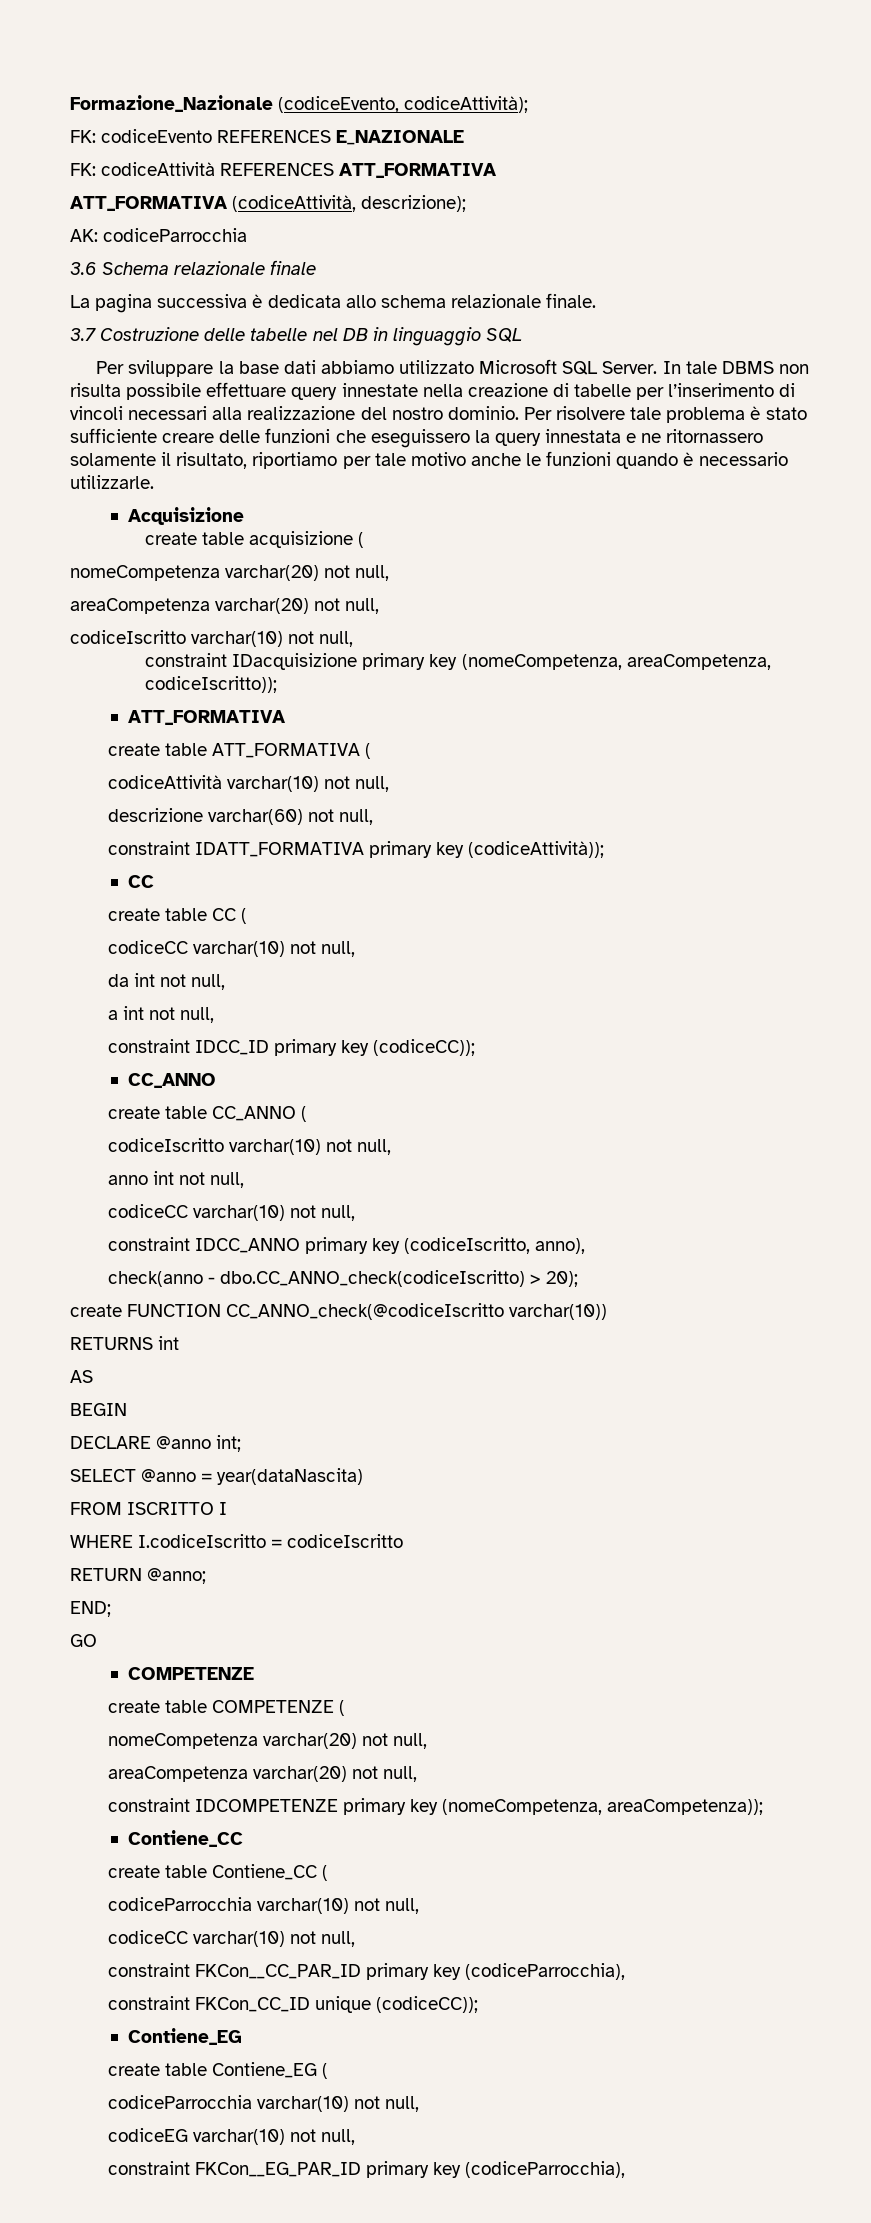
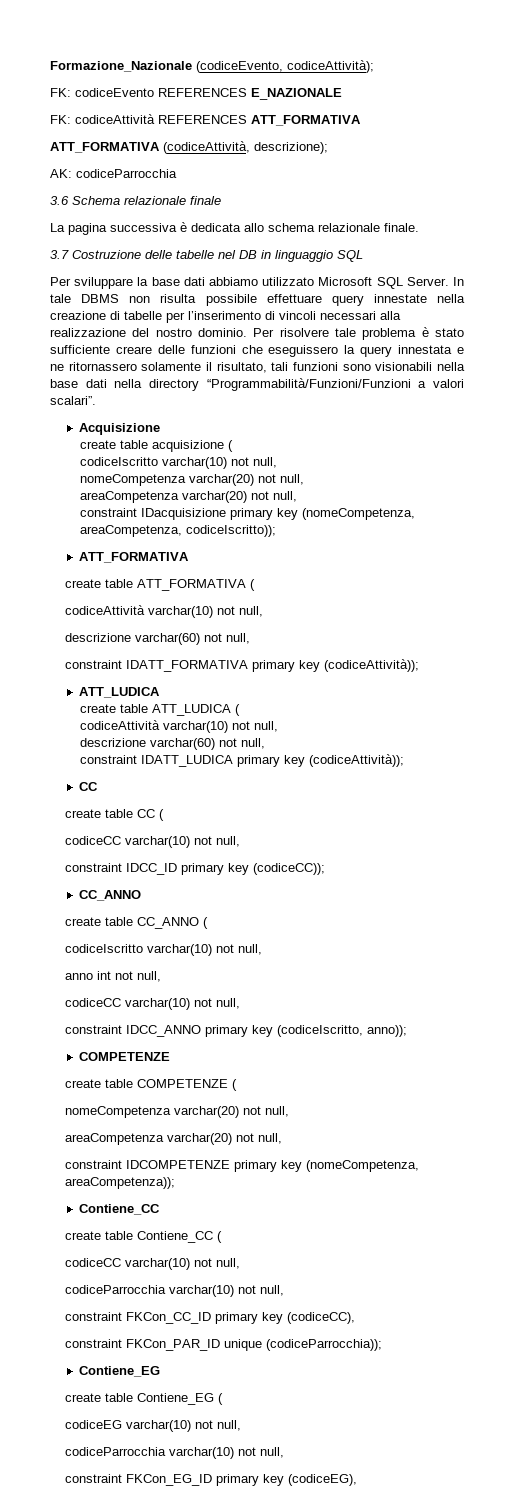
[252,451,788,469] [70,475,154,489] riportiamo per tale motivo anche le funzioni quando è necessario utilizzarle. -> [271,362,466,371] [50,378,464,391] [50,396,96,405] tali funzioni sono visionabili nella base dati nella directory “Programmabilità/Funzioni/Funzioni a valori scalari”.
[70,565,390,581] [70,598,380,614] [70,630,354,647] // nomeCompetenza varchar(20) not null, // areaCompetenza varchar(20) not null, // codiceIscritto varchar(10) not null, -> [79,457,277,469] [79,474,304,486] [79,491,297,503] // codiceIscritto varchar(10) not null, // nomeCompetenza varchar(20) not null, // areaCompetenza varchar(20) not null,
(605, 849) none -> [79,687,161,698] [79,704,240,716] [79,720,278,733] [79,738,265,750] [79,754,404,767] // ATT_LUDICA // create table ATT_LUDICA ( // codiceAttività varchar(10) not null, // descrizione varchar(60) not null, // constraint IDATT_LUDICA primary key (codiceAttività));
[107,973,225,990] [107,1006,214,1023] // da int not null, // a int not null, -> (240, 841) none
[535,1238,586,1254] [107,1270,579,1287] [70,1303,608,1320] [70,1336,180,1350] [70,1370,93,1383] [70,1403,127,1416] [70,1435,242,1452] [70,1468,364,1485] [70,1502,228,1515] [70,1534,404,1548] [70,1568,207,1584] [70,1601,111,1617] [70,1634,97,1647] anno), // check(anno - dbo.CC_ANNO_check(codiceIscritto) > 20); // create FUNCTION CC_ANNO_check(@codiceIscritto varchar(10)) // RETURNS int // AS // BEGIN // DECLARE @anno int; // SELECT @anno = year(dataNascita) // FROM ISCRITTO I // WHERE I.codiceIscritto = codiceIscritto // RETURN @anno; // END; // GO -> [366,1025,407,1037] anno));
[107,1897,419,1914] [107,1930,355,1947] [107,1963,626,1980] [107,1996,478,2013] // codiceParrocchia varchar(10) not null, // codiceCC varchar(10) not null, // constraint FKCon__CC_PAR_ID primary key (codiceParrocchia), // constraint FKCon_CC_ID unique (codiceCC)); -> [64,1258,240,1270] [64,1285,284,1297] [64,1312,355,1324] [64,1339,382,1351] // codiceCC varchar(10) not null, // codiceParrocchia varchar(10) not null, // constraint FKCon_CC_ID primary key (codiceCC), // constraint FKCon_PAR_ID unique (codiceParrocchia));
[107,2095,419,2112] [107,2128,355,2145] [107,2161,626,2178] // codiceParrocchia varchar(10) not null, // codiceEG varchar(10) not null, // constraint FKCon__EG_PAR_ID primary key (codiceParrocchia), -> [64,1420,241,1432] [64,1447,284,1459] [64,1474,357,1486] // codiceEG varchar(10) not null, // codiceParrocchia varchar(10) not null, // constraint FKCon_EG_ID primary key (codiceEG),

